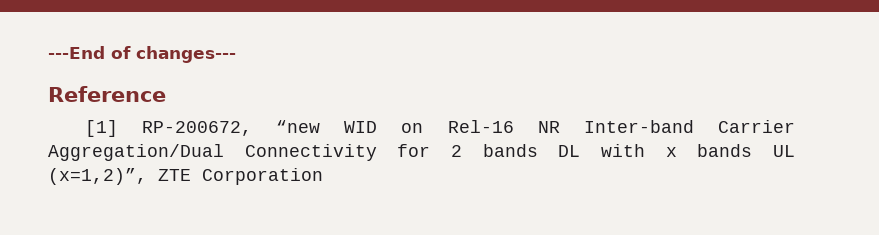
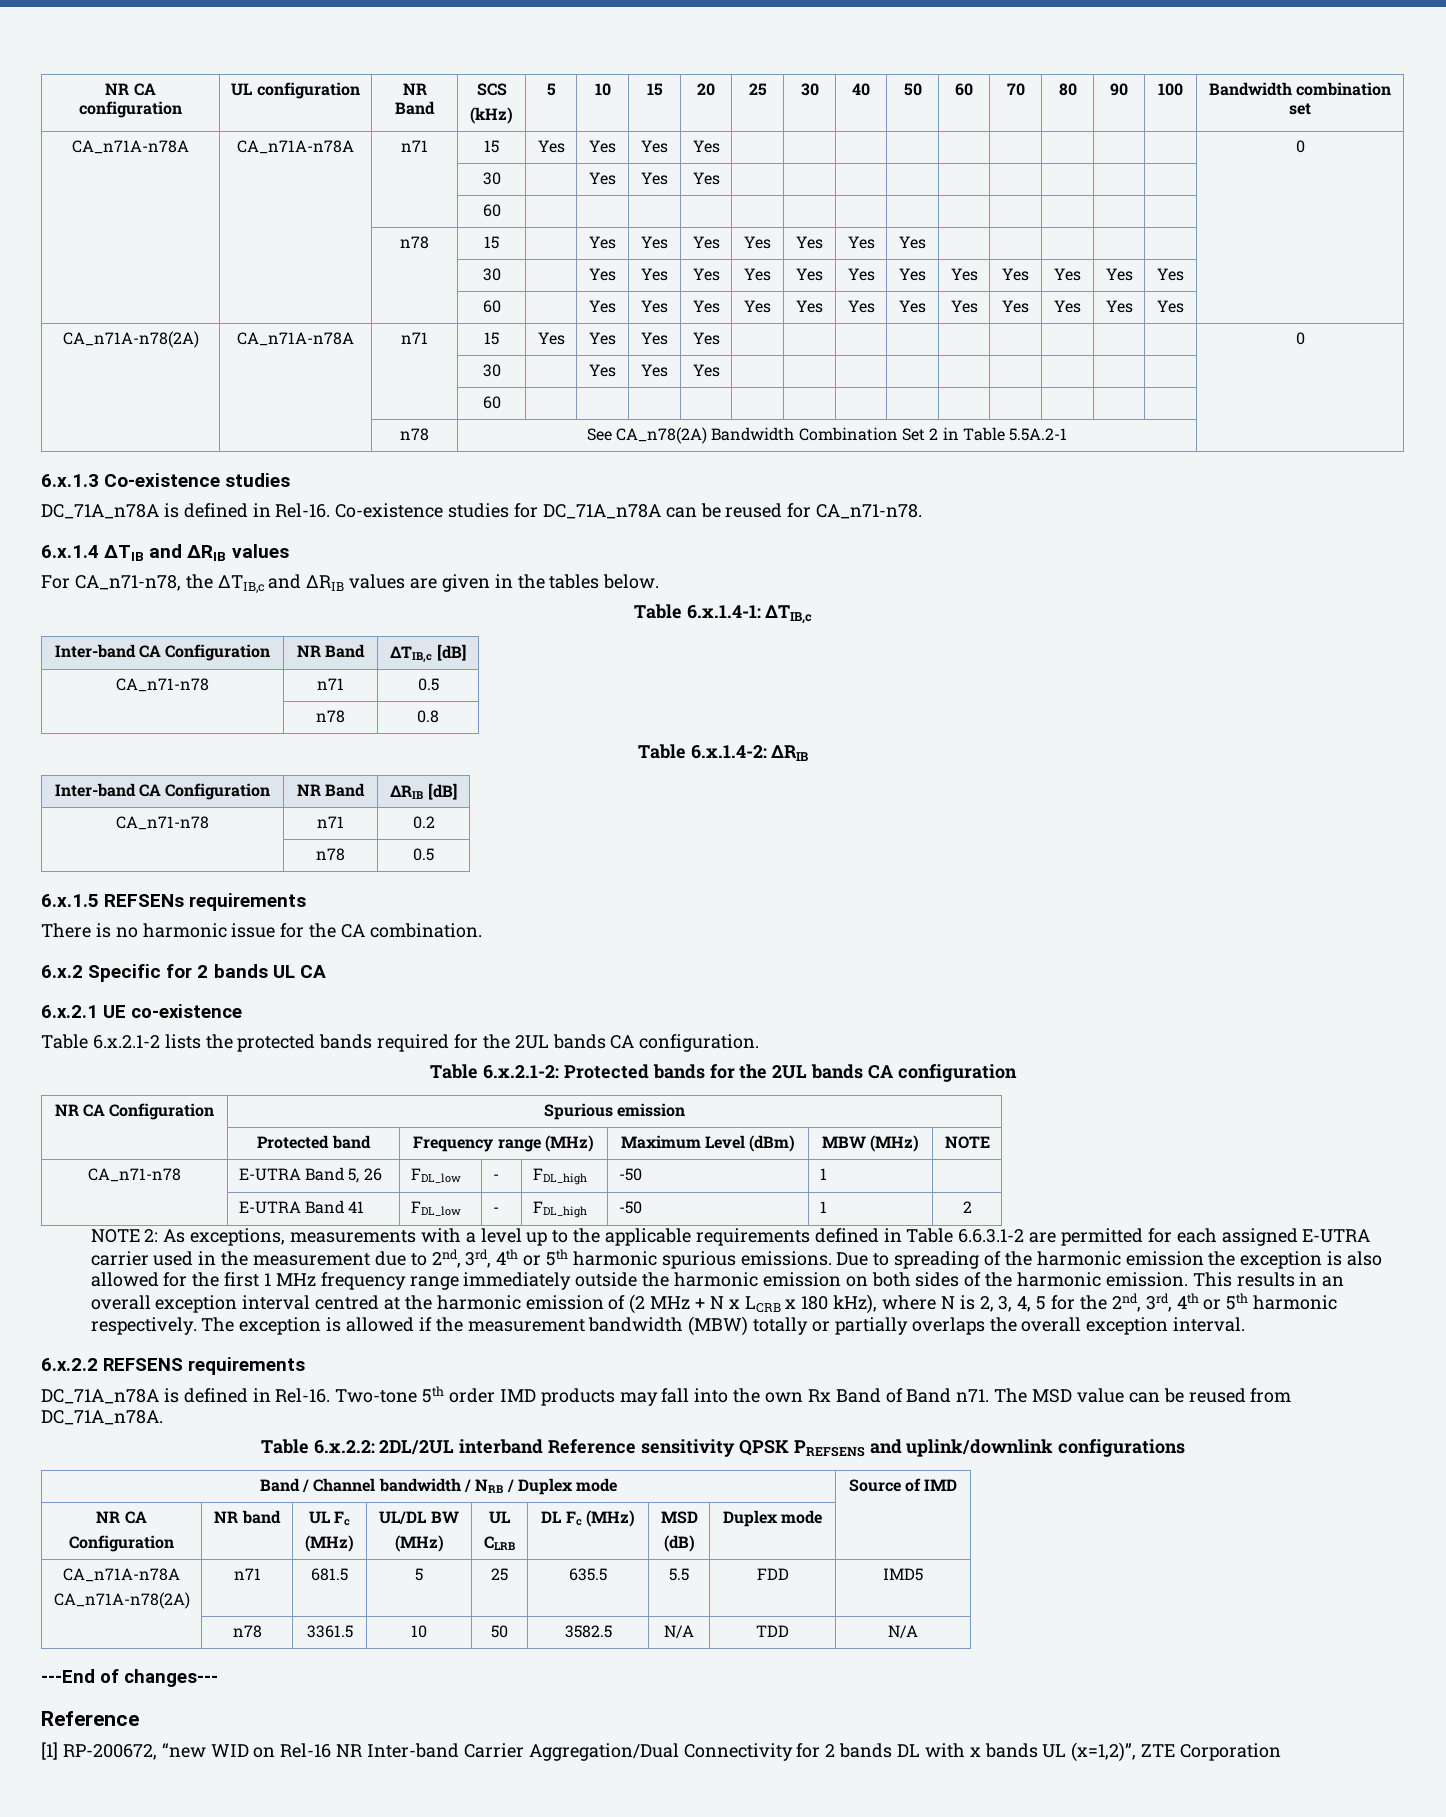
(48, 52) none -> [105,83,156,96] [79,101,182,118] [231,82,360,99] [402,83,427,95] [395,101,435,115] [476,83,507,96] [470,107,513,124] [546,83,556,96] [594,83,611,96] [646,83,663,96] [697,83,715,96] [748,83,767,96] [800,83,819,96] [852,83,870,96] [903,83,922,96] [955,83,973,96] [1006,83,1025,96] [1058,83,1077,96] [1110,83,1128,96] [1158,83,1183,96] [1208,82,1392,96] [1289,103,1311,115] [72,140,189,154] [237,140,354,154] [401,140,428,152] [484,140,499,153] [537,140,565,153] [589,140,616,153] [641,140,668,153] [692,140,720,153] [1295,140,1305,153] [482,172,501,185] [589,172,616,185] [641,172,668,185] [692,172,720,185] [482,204,501,217] [400,236,429,249] [484,236,499,249] [589,236,616,249] [641,236,668,249] [692,236,720,249] [744,236,771,249] [796,236,823,249] [847,236,875,249] [899,236,926,249] [482,268,501,281] [589,268,616,281] [641,268,668,281] [692,268,720,281] [744,268,771,281] [796,268,823,281] [847,268,875,281] [899,268,926,281] [950,268,978,281] [1002,268,1029,281] [1054,268,1081,281] [1105,268,1133,281] [1157,268,1184,281] [482,300,501,313] [589,300,616,313] [641,300,668,313] [692,300,720,313] [744,300,771,313] [796,300,823,313] [847,300,875,313] [899,300,926,313] [950,300,978,313] [1002,300,1029,313] [1054,300,1081,313] [1105,300,1133,313] [1157,300,1184,313] [62,331,199,348] [237,332,354,346] [401,332,428,344] [484,332,499,345] [537,332,565,345] [589,332,616,345] [641,332,668,345] [692,332,720,345] [1295,332,1305,345] [482,364,501,377] [589,364,616,377] [641,364,668,377] [692,364,720,377] [482,396,501,409] [400,428,429,441] [586,427,1068,444] [41,473,291,487] [41,503,923,519] [41,544,289,561] [41,574,660,593] [633,604,813,624] [54,644,271,661] [296,644,366,658] [390,644,466,662] [116,678,209,692] [317,678,344,690] [417,678,439,691] [316,710,345,723] [417,710,439,723] [637,744,809,761] [54,783,271,800] [296,783,366,797] [390,783,457,800] [116,816,209,830] [317,816,344,828] [412,816,435,829] [316,848,345,861] [413,848,434,861] [41,893,307,911] [41,923,482,938] [41,964,326,982] [41,1004,242,1018] [41,1034,760,1052] [430,1064,1017,1082] [54,1103,215,1120] [543,1103,686,1120] [257,1135,371,1149] [413,1135,594,1152] [620,1135,796,1152] [821,1135,920,1152] [944,1136,990,1149] [88,1168,181,1182] [238,1167,382,1183] [410,1168,461,1183] [492,1174,499,1180] [532,1168,587,1185] [618,1168,642,1181] [819,1168,827,1180] [238,1200,365,1214] [410,1201,461,1216] [492,1207,499,1213] [532,1201,587,1218] [618,1201,642,1214] [819,1201,827,1213] [962,1201,972,1213] [90,1228,1371,1246] [90,1249,1383,1269] [90,1272,1345,1290] [90,1293,1338,1314] [90,1316,1246,1336] [41,1357,305,1375] [41,1386,1292,1406] [41,1410,163,1425] [260,1439,1186,1457] [259,1478,618,1495] [848,1478,958,1492] [96,1511,147,1524] [69,1535,174,1552] [214,1510,281,1524] [308,1511,351,1526] [305,1535,354,1552] [379,1511,459,1524] [394,1535,444,1552] [489,1511,510,1524] [484,1536,515,1550] [541,1510,635,1527] [660,1511,698,1524] [663,1535,695,1552] [722,1510,823,1527] [63,1568,180,1582] [53,1592,190,1609] [233,1568,261,1580] [311,1568,348,1581] [415,1568,423,1581] [491,1568,508,1581] [569,1568,607,1581] [669,1568,689,1581] [756,1568,789,1580] [883,1568,923,1581] [232,1625,262,1638] [306,1625,353,1638] [411,1625,427,1638] [491,1625,508,1638] [564,1625,612,1638] [664,1625,694,1638] [756,1625,789,1637] [888,1625,918,1638] NR CA configuration | UL configuration | NR Band | SCS // (kHz) | 5 | 10 | 15 | 20 | 25 | 30 | 40 | 50 | 60 | 70 | 80 | 90 | 100 | Bandwidth combination set // CA_n71A-n78A | CA_n71A-n78A | n71 | 15 | Yes | Yes | Yes | Yes | | | | | | | | | | 0 // | | | 30 | | Yes | Yes | Yes | | | | | | | | | | // | | | 60 | | | | | | | | | | | | | | // | | n78 | 15 | | Yes | Yes | Yes | Yes | Yes | Yes | Yes | | | | | | // | | | 30 | | Yes | Yes | Yes | Yes | Yes | Yes | Yes | Yes | Yes | Yes | Yes | Yes | // | | | 60 | | Yes | Yes | Yes | Yes | Yes | Yes | Yes | Yes | Yes | Yes | Yes | Yes | // CA_n71A-n78(2A) | CA_n71A-n78A | n71 | 15 | Yes | Yes | Yes | Yes | | | | | | | | | | 0 // | | | 30 | | Yes | Yes | Yes | | | | | | | | | | // | | | 60 | | | | | | | | | | | | | | // | | n78 | See CA_n78(2A) Bandwidth Combination Set 2 in Table 5.5A.2-1 | // 6.x.1.3 Co-existence studies // DC_71A_n78A is defined in Rel-16. Co-existence studies for DC_71A_n78A can be reused for CA_n71-n78. // 6.x.1.4 ∆TIB and ∆RIB values // For CA_n71-n78, the ΔTIB,c and ΔRIB values are given in the tables below. // Table 6.x.1.4-1: ΔTIB,c // Inter-band CA Configuration | NR Band | ΔTIB,c [dB] // CA_n71-n78 | n71 | 0.5 // | n78 | 0.8 // Table 6.x.1.4-2: ΔRIB // Inter-band CA Configuration | NR Band | ΔRIB [dB] // CA_n71-n78 | n71 | 0.2 // | n78 | 0.5 // 6.x.1.5 REFSENs requirements // There is no harmonic issue for the CA combination. // 6.x.2 Specific for 2 bands UL CA // 6.x.2.1 UE co-existence // Table 6.x.2.1-2 lists the protected bands required for the 2UL bands CA configuration. // Table 6.x.2.1-2: Protected bands for the 2UL bands CA configuration // NR CA Configuration | Spurious emission // | Protected band | Frequency range (MHz) | Maximum Level (dBm) | MBW (MHz) | NOTE // CA_n71-n78 | E-UTRA Band 5, 26 | FDL_low | - | FDL_high | -50 | 1 | // | E-UTRA Band 41 | FDL_low | - | FDL_high | -50 | 1 | 2 // NOTE 2: As exceptions, measurements with a level up to the applicable requirements defined in Table 6.6.3.1-2 are permitted for each assigned E-UTRA carrier used in the measurement due to 2nd, 3rd, 4th or 5th harmonic spurious emissions. Due to spreading of the harmonic emission the exception is also allowed for the first 1 MHz frequency range immediately outside the harmonic emission on both sides of the harmonic emission. This results in an overall exception interval centred at the harmonic emission of (2 MHz + N x LCRB x 180 kHz), where N is 2, 3, 4, 5 for the 2nd, 3rd, 4th or 5th harmonic respectively. The exception is allowed if the measurement bandwidth (MBW) totally or partially overlaps the overall exception interval. // 6.x.2.2 REFSENS requirements // DC_71A_n78A is defined in Rel-16. Two-tone 5th order IMD products may fall into the own Rx Band of Band n71. The MSD value can be reused from DC_71A_n78A. // Table 6.x.2.2: 2DL/2UL interband Reference sensitivity QPSK PREFSENS and uplink/downlink configurations // Band / Channel bandwidth / NRB / Duplex mode | Source of IMD // NR CA // Configuration | NR band | UL Fc // (MHz) | UL/DL BW // (MHz) | UL // CLRB | DL Fc (MHz) | MSD // (dB) | Duplex mode | // CA_n71A-n78A // CA_n71A-n78(2A) | n71 | 681.5 | 5 | 25 | 635.5 | 5.5 | FDD | IMD5 // | n78 | 3361.5 | 10 | 50 | 3582.5 | N/A | TDD | N/A //

